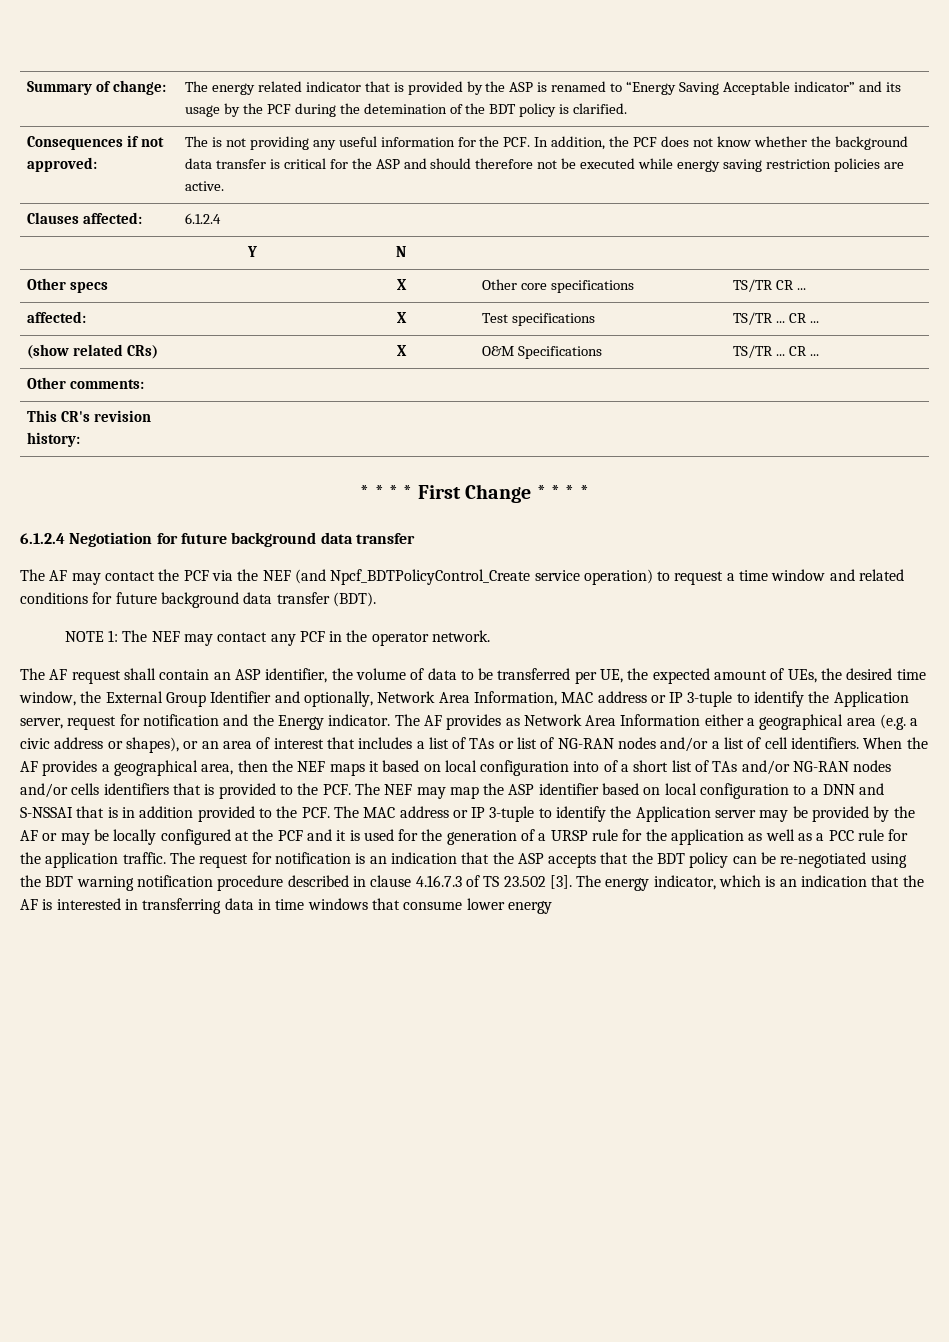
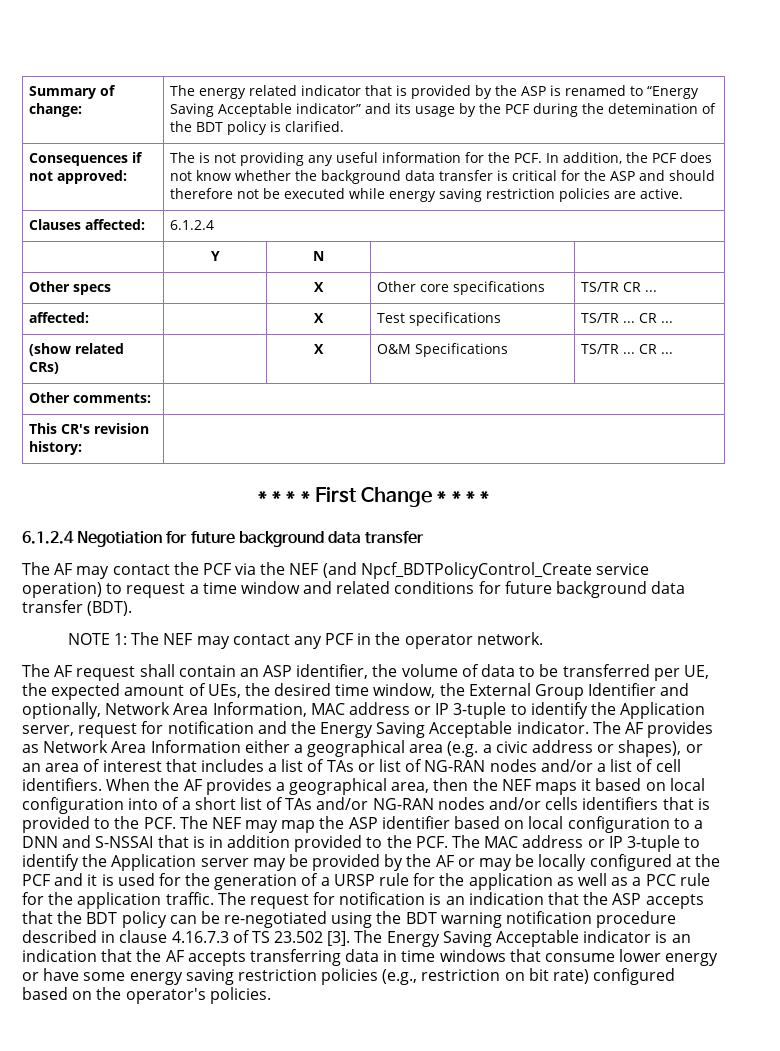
(324, 722) none -> [376,721,513,738] Saving Acceptable
[605,875,762,891] energy indicator, which -> [386,930,652,947] Energy Saving Acceptable indicator
[42,898,138,910] is interested in -> [187,951,246,966] accepts
(552, 907) none -> [22,968,676,985] [22,987,271,1004] or have some energy saving restriction policies (e.g., restriction on bit rate) configured based on the operator's policies.

